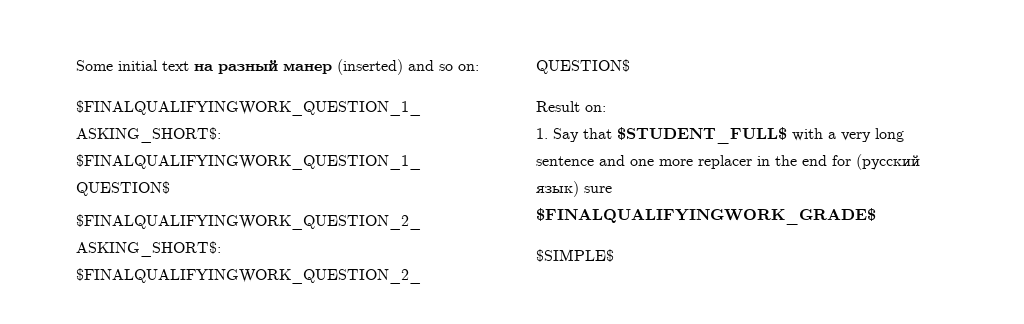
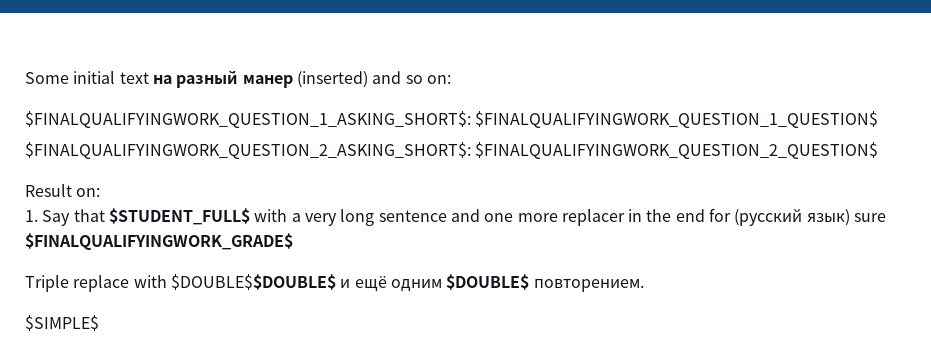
(876, 216) none -> [25,274,644,292] // Triple replace with $DOUBLE$$DOUBLE$ и ещё одним $DOUBLE$ повторением.

